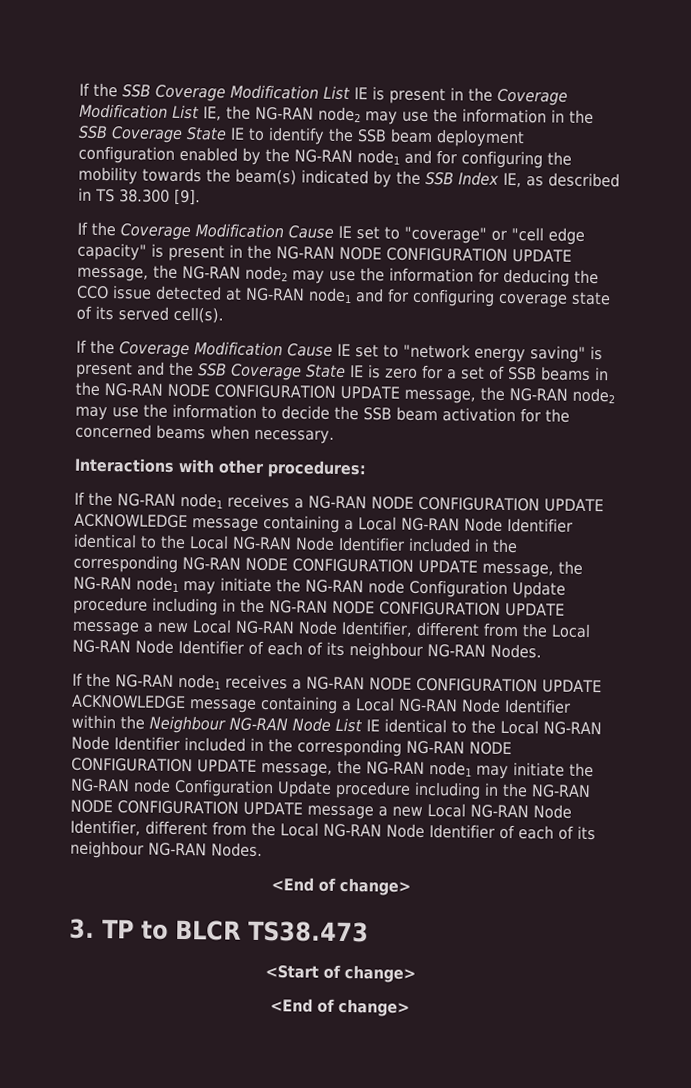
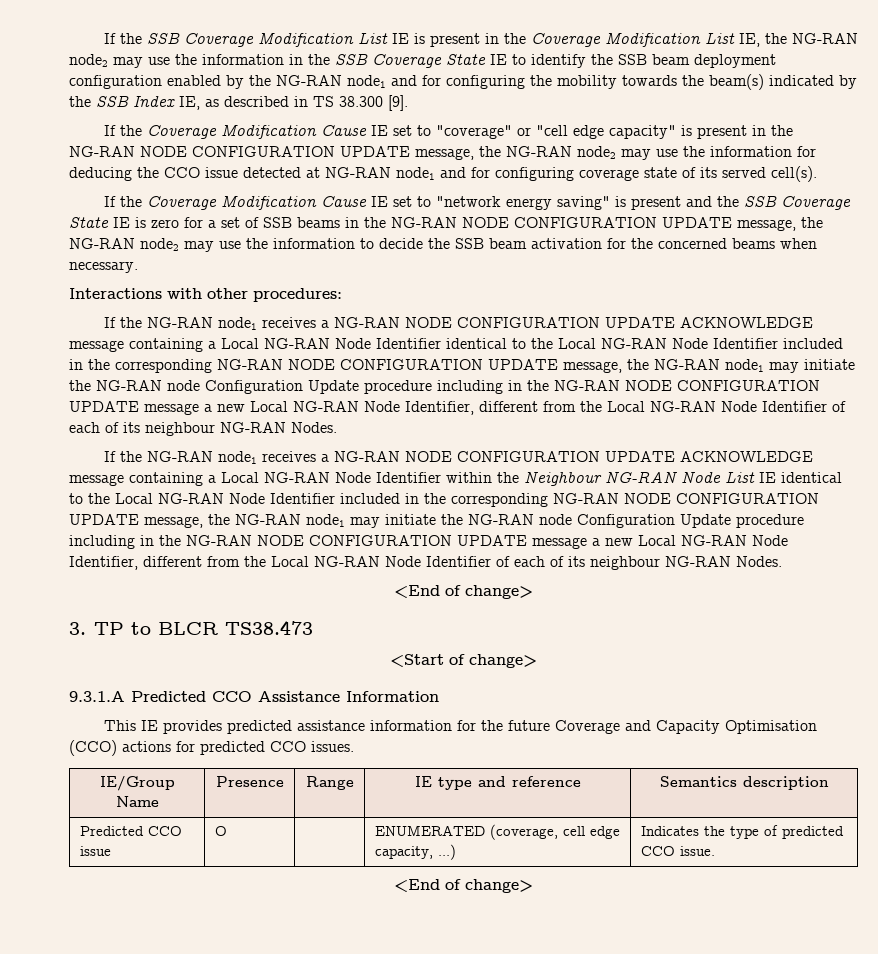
(416, 974) none -> [69,691,439,702] [103,720,817,734] [69,740,354,756] [99,776,175,791] [115,796,159,807] [215,776,284,787] [305,776,354,790] [414,776,581,790] [659,776,829,790] [79,826,182,836] [79,846,111,856] [214,826,227,836] [374,824,620,840] [374,844,456,860] [640,825,844,839] [640,846,715,856] // 9.3.1.A Predicted CCO Assistance Information // This IE provides predicted assistance information for the future Coverage and Capacity Optimisation (CCO) actions for predicted CCO issues. // IE/Group Name | Presence | Range | IE type and reference | Semantics description // Predicted CCO issue | O | | ENUMERATED (coverage, cell edge capacity, ...) | Indicates the type of predicted CCO issue.

